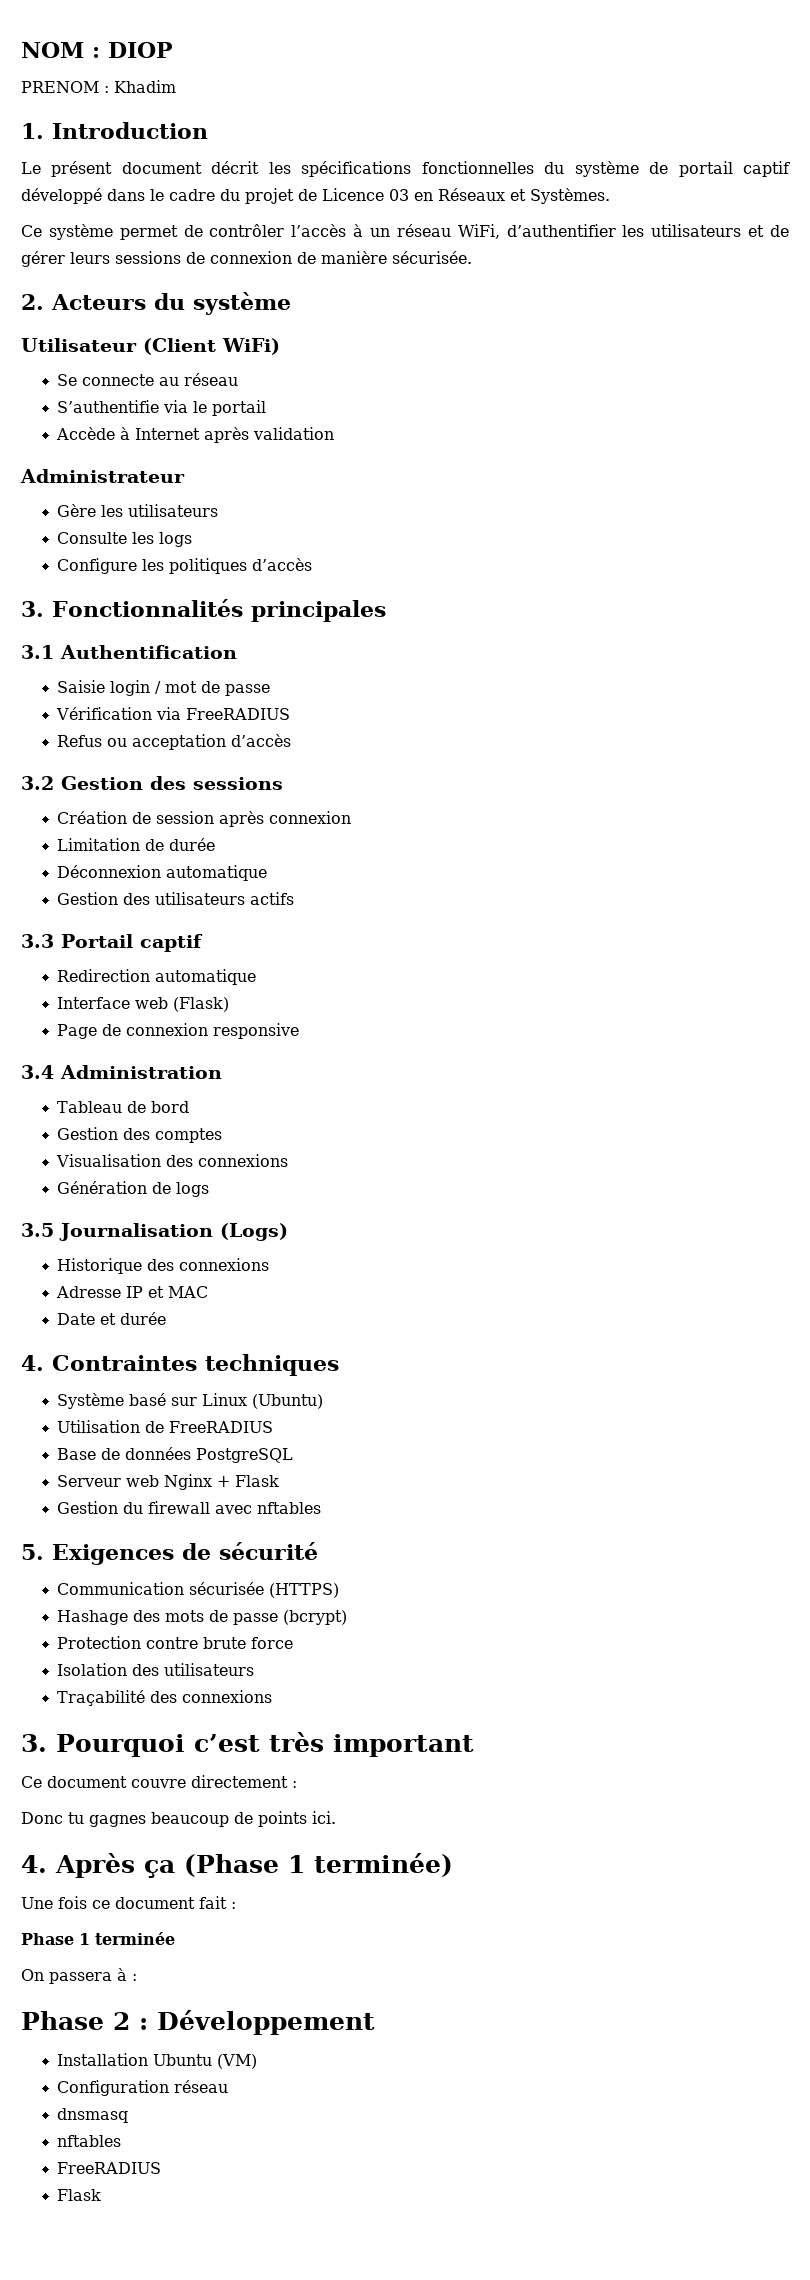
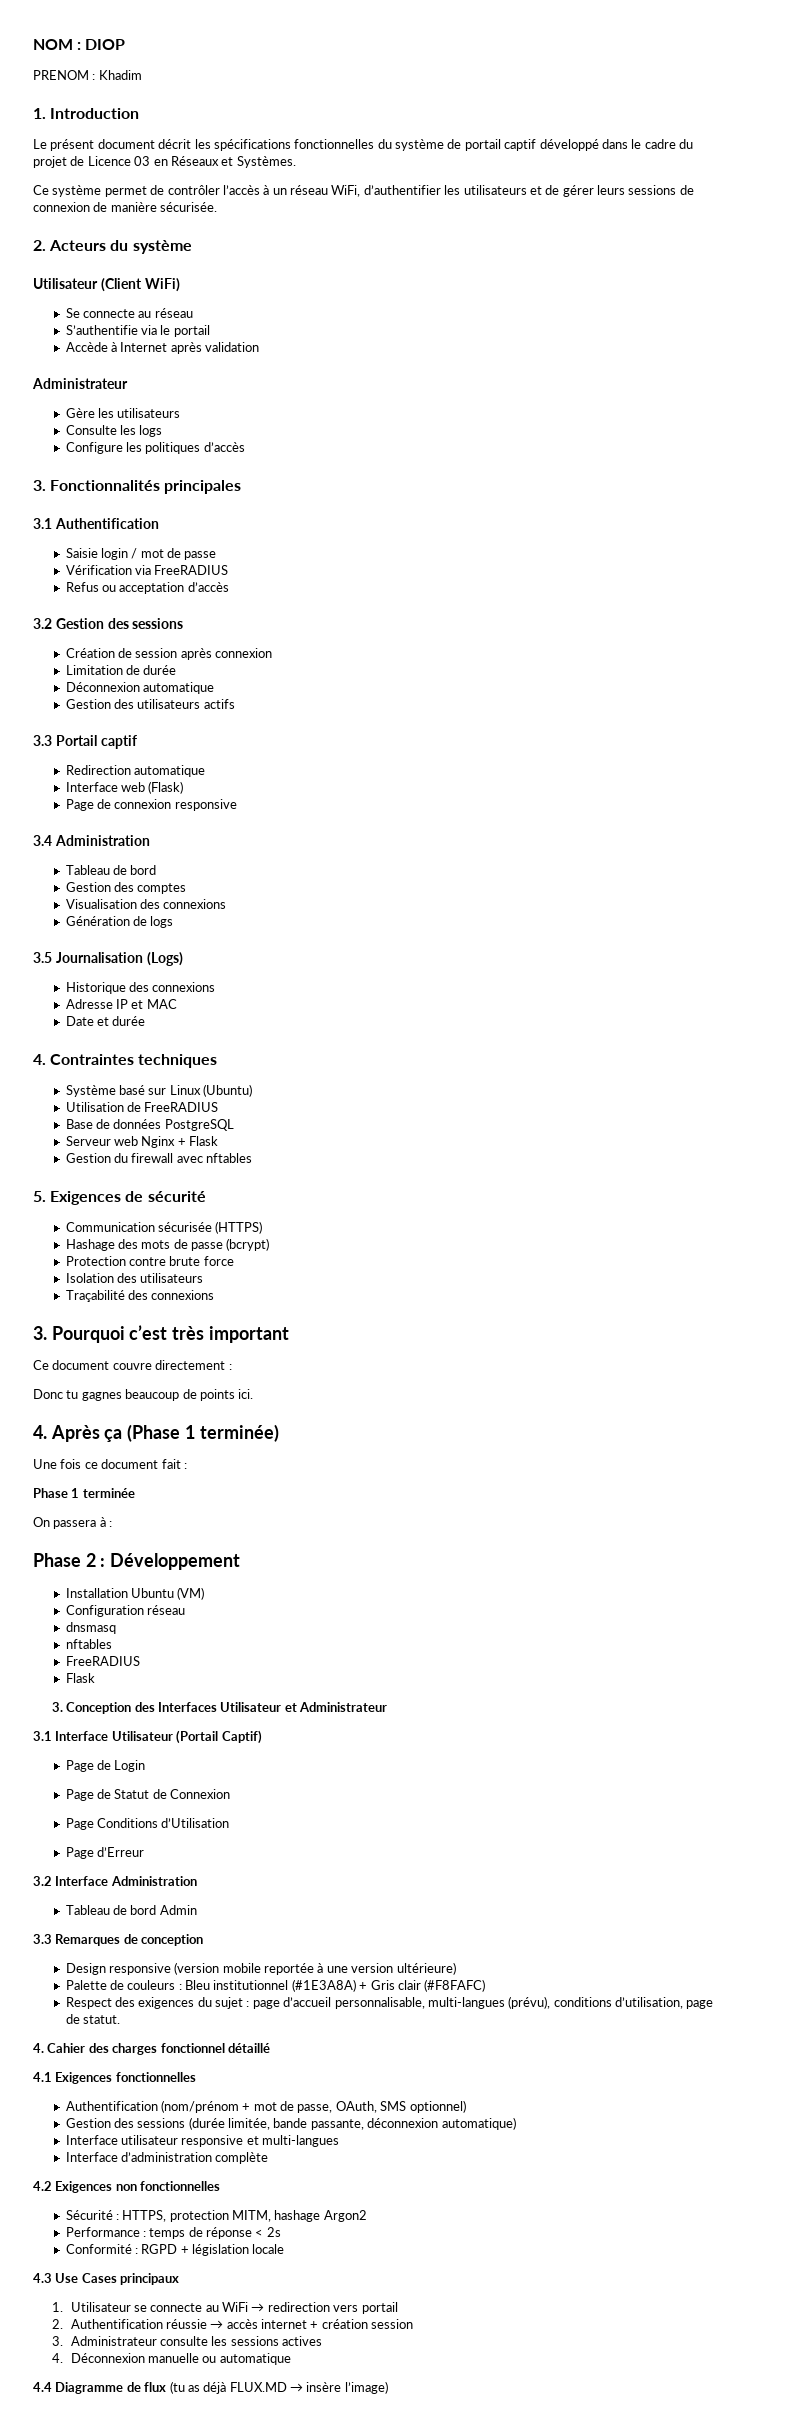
(102, 2195) none -> [51,1702,388,1714] [33,1730,262,1744] [65,1760,146,1772] [65,1789,231,1801] [65,1818,230,1830] [65,1847,144,1859] [33,1876,197,1886] [65,1905,197,1915] [33,1934,204,1946] [65,1962,456,1975] [65,1979,486,1992] [65,1996,714,2009] [65,2014,120,2024] [33,2043,270,2055] [33,2072,196,2084] [65,2100,466,2113] [65,2117,516,2130] [65,2135,340,2147] [65,2152,269,2164] [33,2181,221,2193] [65,2210,367,2222] [65,2227,281,2239] [65,2244,285,2256] [33,2273,180,2285] [51,2302,398,2314] [51,2319,414,2329] [51,2336,323,2346] [51,2353,291,2365] [33,2381,388,2394] // 3. Conception des Interfaces Utilisateur et Administrateur // 3.1 Interface Utilisateur (Portail Captif) // Page de Login // Page de Statut de Connexion // Page Conditions d’Utilisation // Page d’Erreur // 3.2 Interface Administration // Tableau de bord Admin // 3.3 Remarques de conception // Design responsive (version mobile reportée à une version ultérieure) // Palette de couleurs : Bleu institutionnel (#1E3A8A) + Gris clair (#F8FAFC) // Respect des exigences du sujet : page d’accueil personnalisable, multi-langues (prévu), conditions d’utilisation, page de statut. // 4. Cahier des charges fonctionnel détaillé // 4.1 Exigences fonctionnelles // Authentification (nom/prénom + mot de passe, OAuth, SMS optionnel) // Gestion des sessions (durée limitée, bande passante, déconnexion automatique) // Interface utilisateur responsive et multi-langues // Interface d’administration complète // 4.2 Exigences non fonctionnelles // Sécurité : HTTPS, protection MITM, hashage Argon2 // Performance : temps de réponse < 2s // Conformité : RGPD + législation locale // 4.3 Use Cases principaux // 1. Utilisateur se connecte au WiFi → redirection vers portail // 2. Authentification réussie → accès internet + création session // 3. Administrateur consulte les sessions actives // 4. Déconnexion manuelle ou automatique // 4.4 Diagramme de flux (tu as déjà FLUX.MD → insère l’image)

